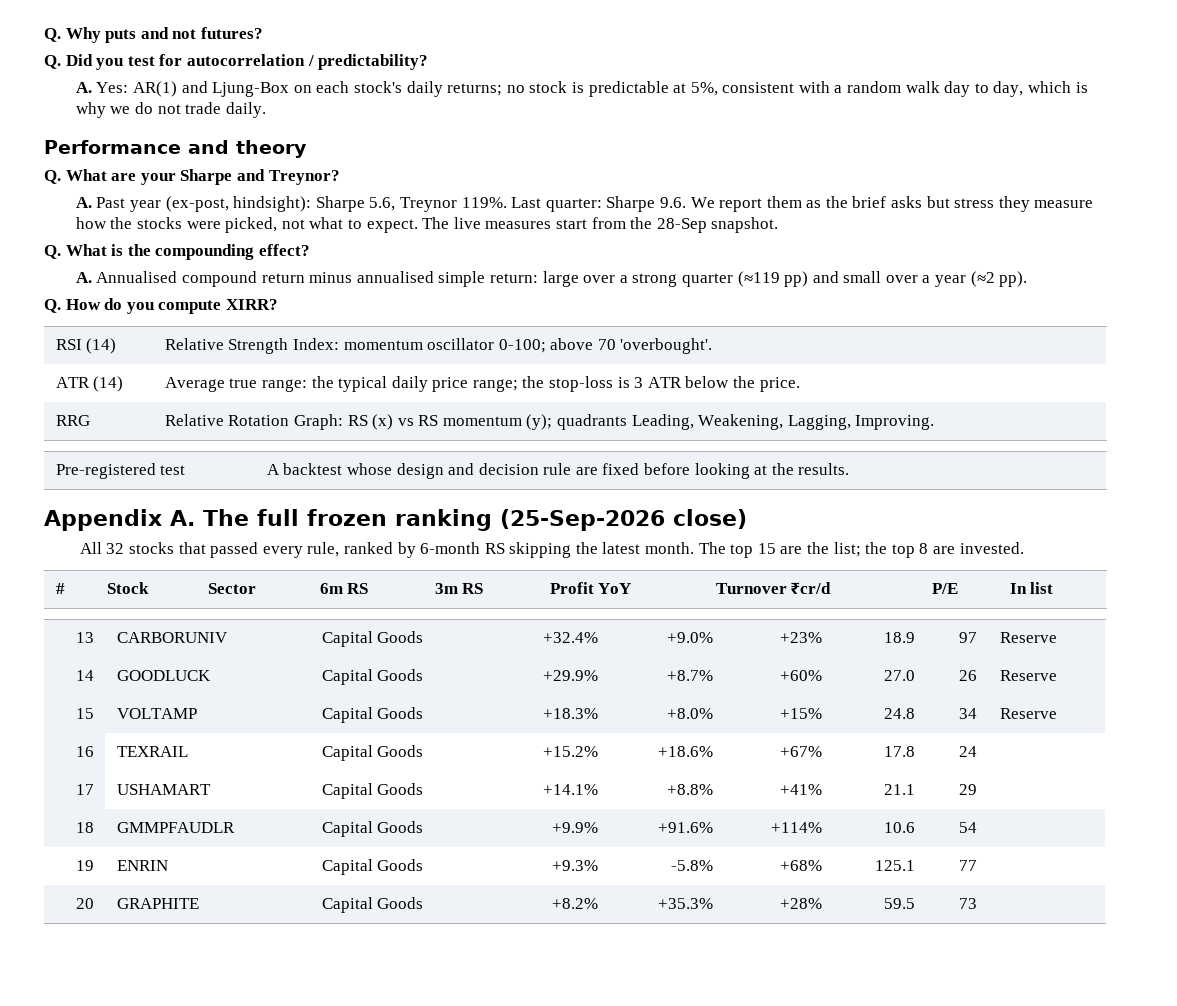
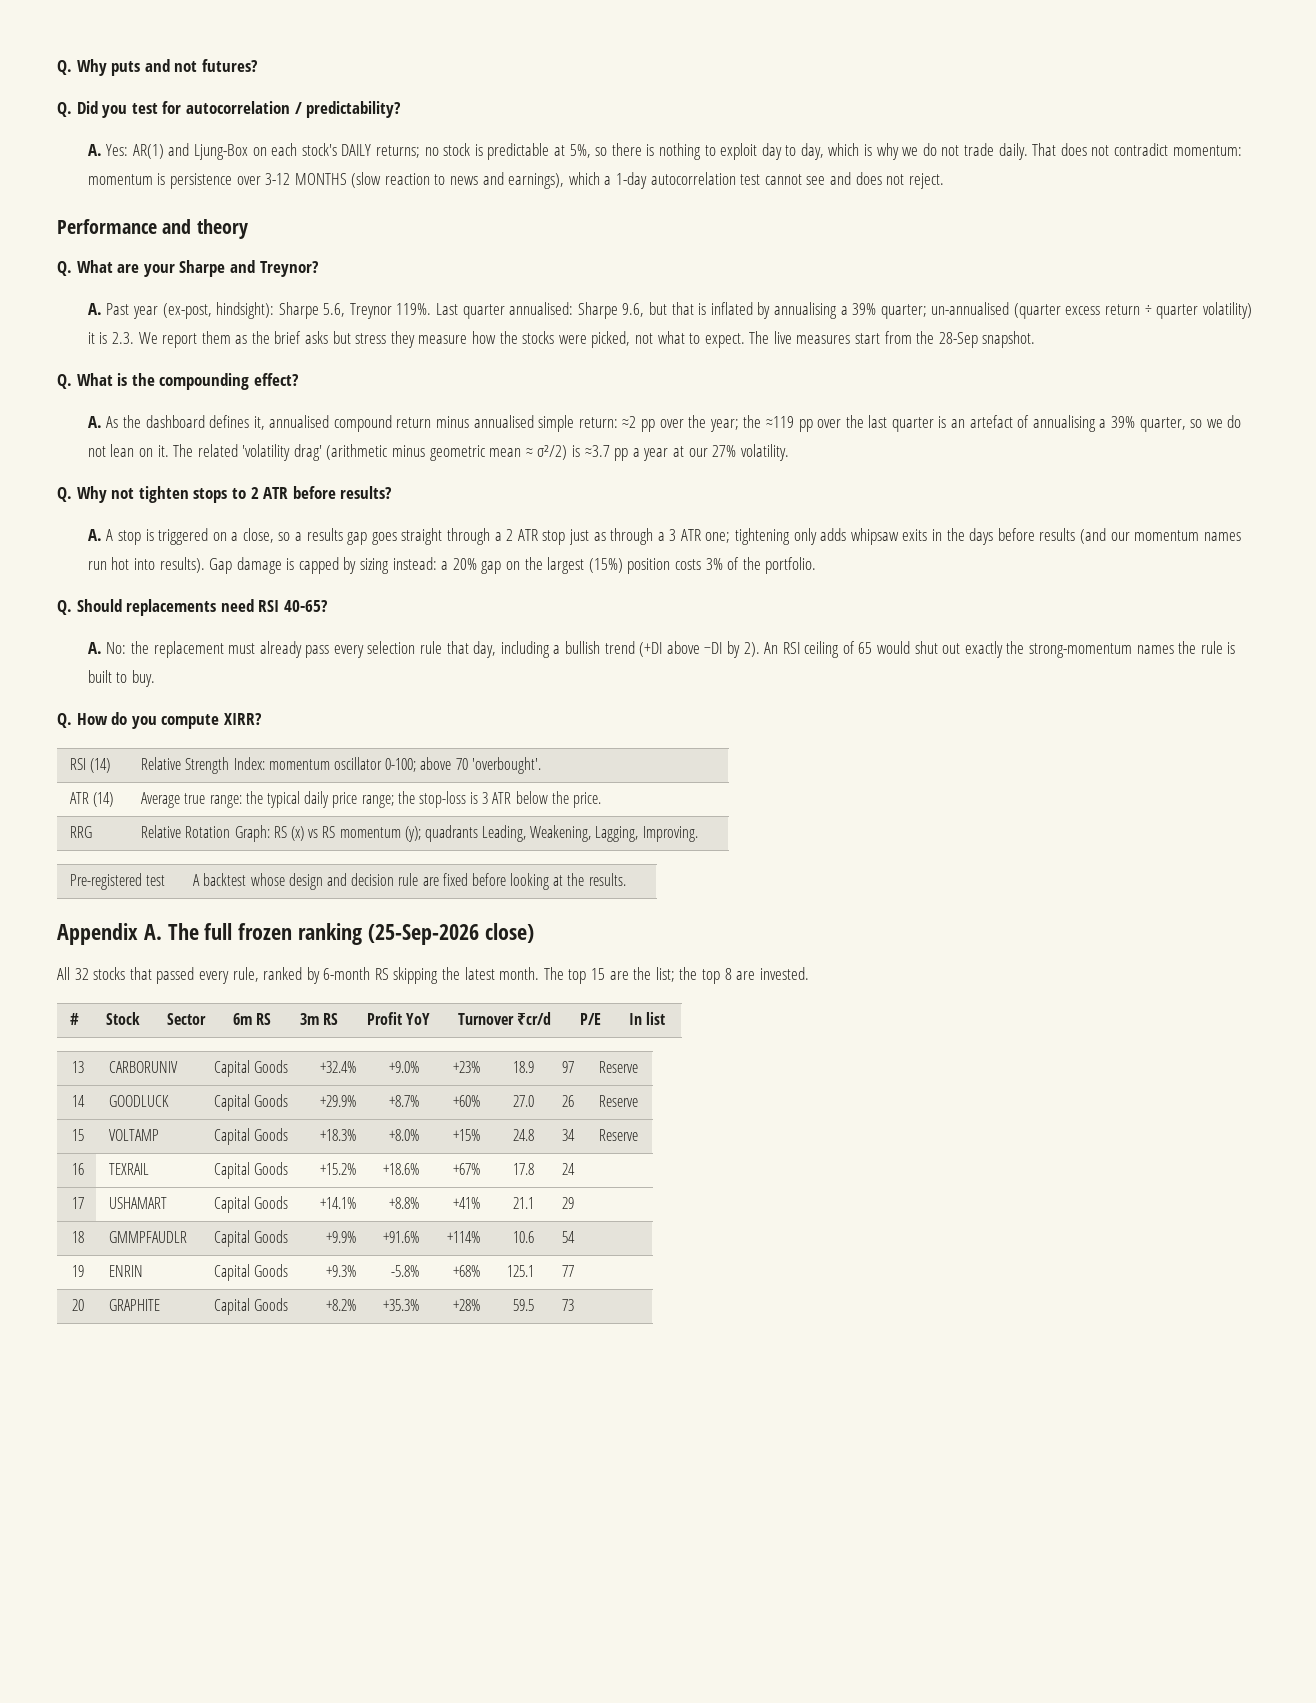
[406,81,443,97] daily -> [341,144,372,156] DAILY
[722,81,940,93] consistent with a random walk -> [595,143,758,160] so there is nothing to exploit
(266, 110) none -> [1032,143,1242,156] [87,172,944,189] That does not contradict momentum: momentum is persistence over 3-12 MONTHS (slow reaction to news and earnings), which a 1-day autocorrelation test cannot see and does not reject.
[545,196,686,212] quarter: Sharpe 9.6. -> [462,302,1252,319] [87,332,134,344] quarter annualised: Sharpe 9.6, but that is inflated by annualising a 39% quarter; un-annualised (quarter excess return ÷ quarter volatility) it is 2.3.
[96,271,178,283] Annualised -> [106,415,330,430] As the dashboard defines it, annualised
[542,271,1028,287] large over a strong quarter (≈119 pp) and small over a year (≈2 pp). -> [622,415,1242,432] [87,444,789,461] [57,486,393,503] [87,528,1241,545] [87,557,817,574] [57,599,328,616] [87,641,1236,658] [87,670,155,687] ≈2 pp over the year; the ≈119 pp over the last quarter is an artefact of annualising a 39% quarter, so we do not lean on it. The related 'volatility drag' (arithmetic minus geometric mean ≈ σ²/2) is ≈3.7 pp a year at our 27% volatility. // Q. Why not tighten stops to 2 ATR before results? // A. A stop is triggered on a close, so a results gap goes straight through a 2 ATR stop just as through a 3 ATR one; tightening only adds whipsaw exits in the days before results (and our momentum names run hot into results). Gap damage is capped by sizing instead: a 20% gap on the largest (15%) position costs 3% of the portfolio. // Q. Should replacements need RSI 40-65? // A. No: the replacement must already pass every selection rule that day, including a bullish trend (+DI above −DI by 2). An RSI ceiling of 65 would shut out exactly the strong-momentum names the rule is built to buy.

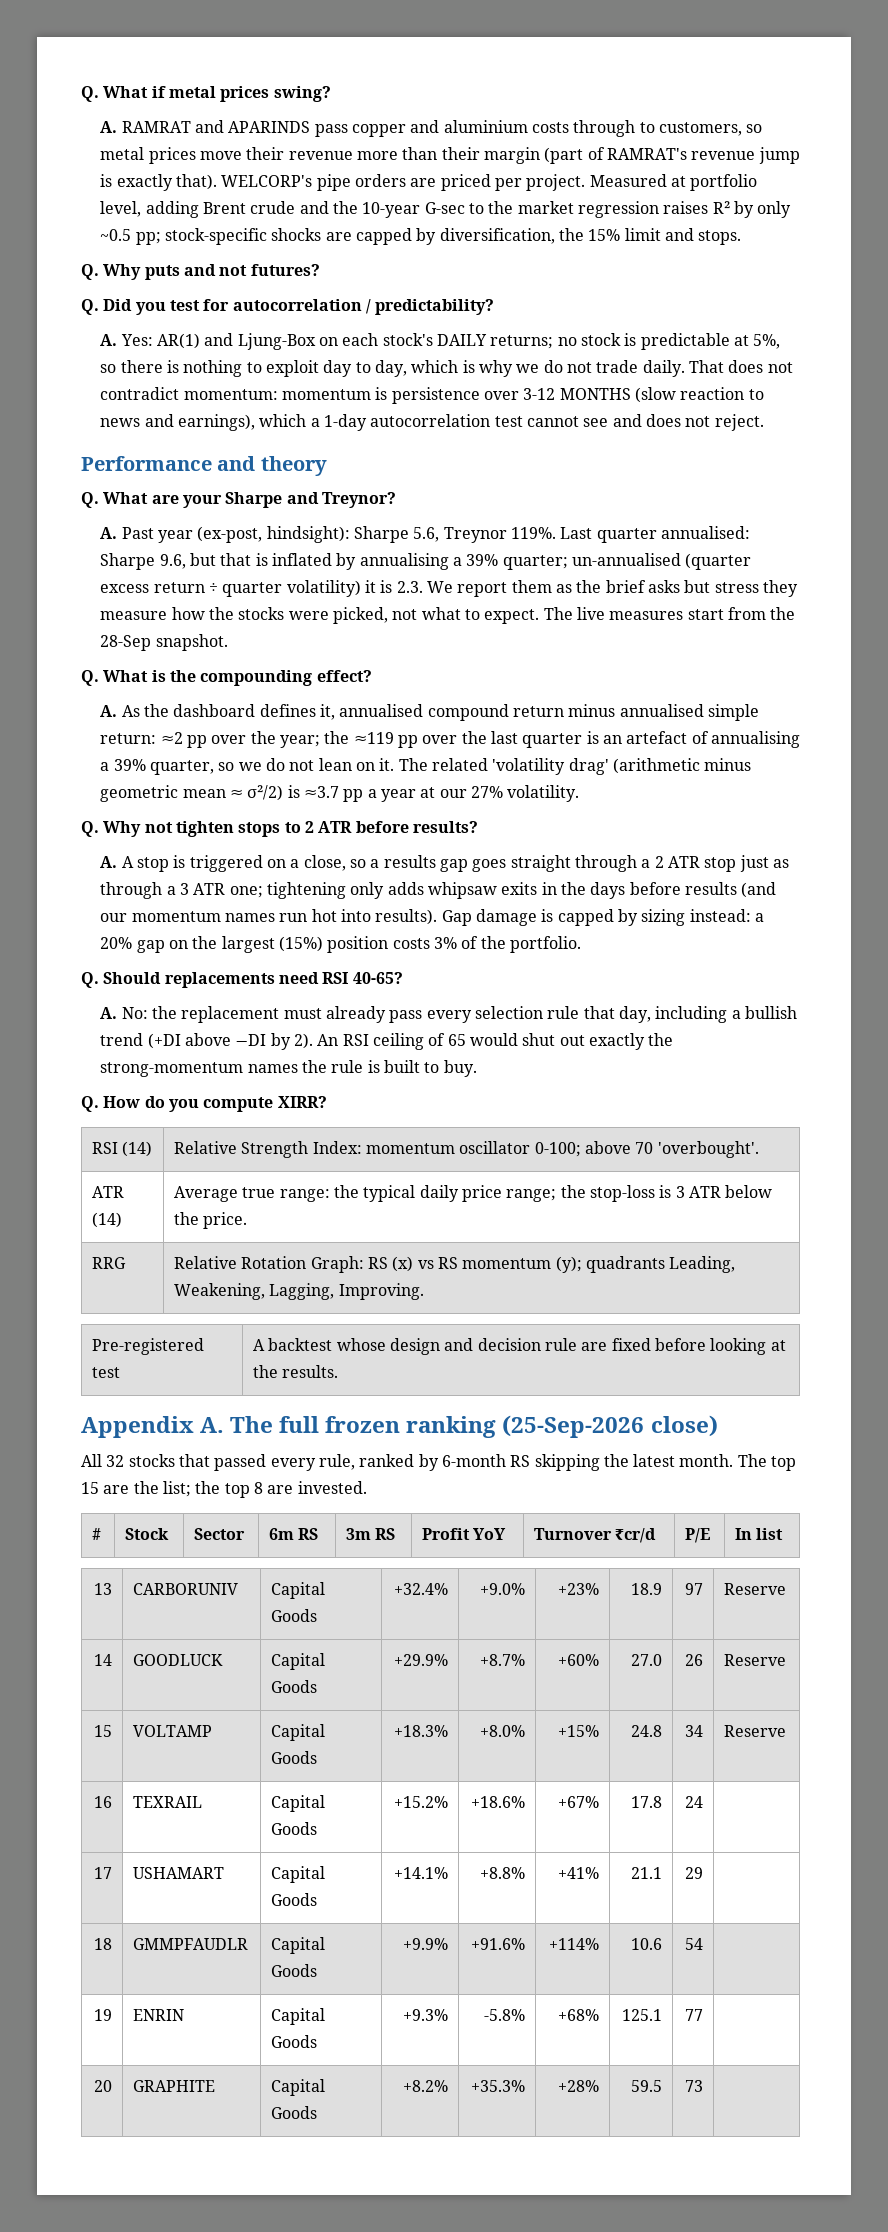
[57,60,72,75] Q. -> [81,86,331,102] [100,120,763,137] [100,147,800,164] [100,174,758,191] [100,201,792,218] [100,228,742,245] [81,264,99,280] Q. What if metal prices swing? // A. RAMRAT and APARINDS pass copper and aluminium costs through to customers, so metal prices move their revenue more than their margin (part of RAMRAT's revenue jump is exactly that). WELCORP's pipe orders are priced per project. Measured at portfolio level, adding Brent crude and the 10-year G-sec to the market regression raises R² by only ~0.5 pp; stock-specific shocks are capped by diversification, the 15% limit and stops. // Q.

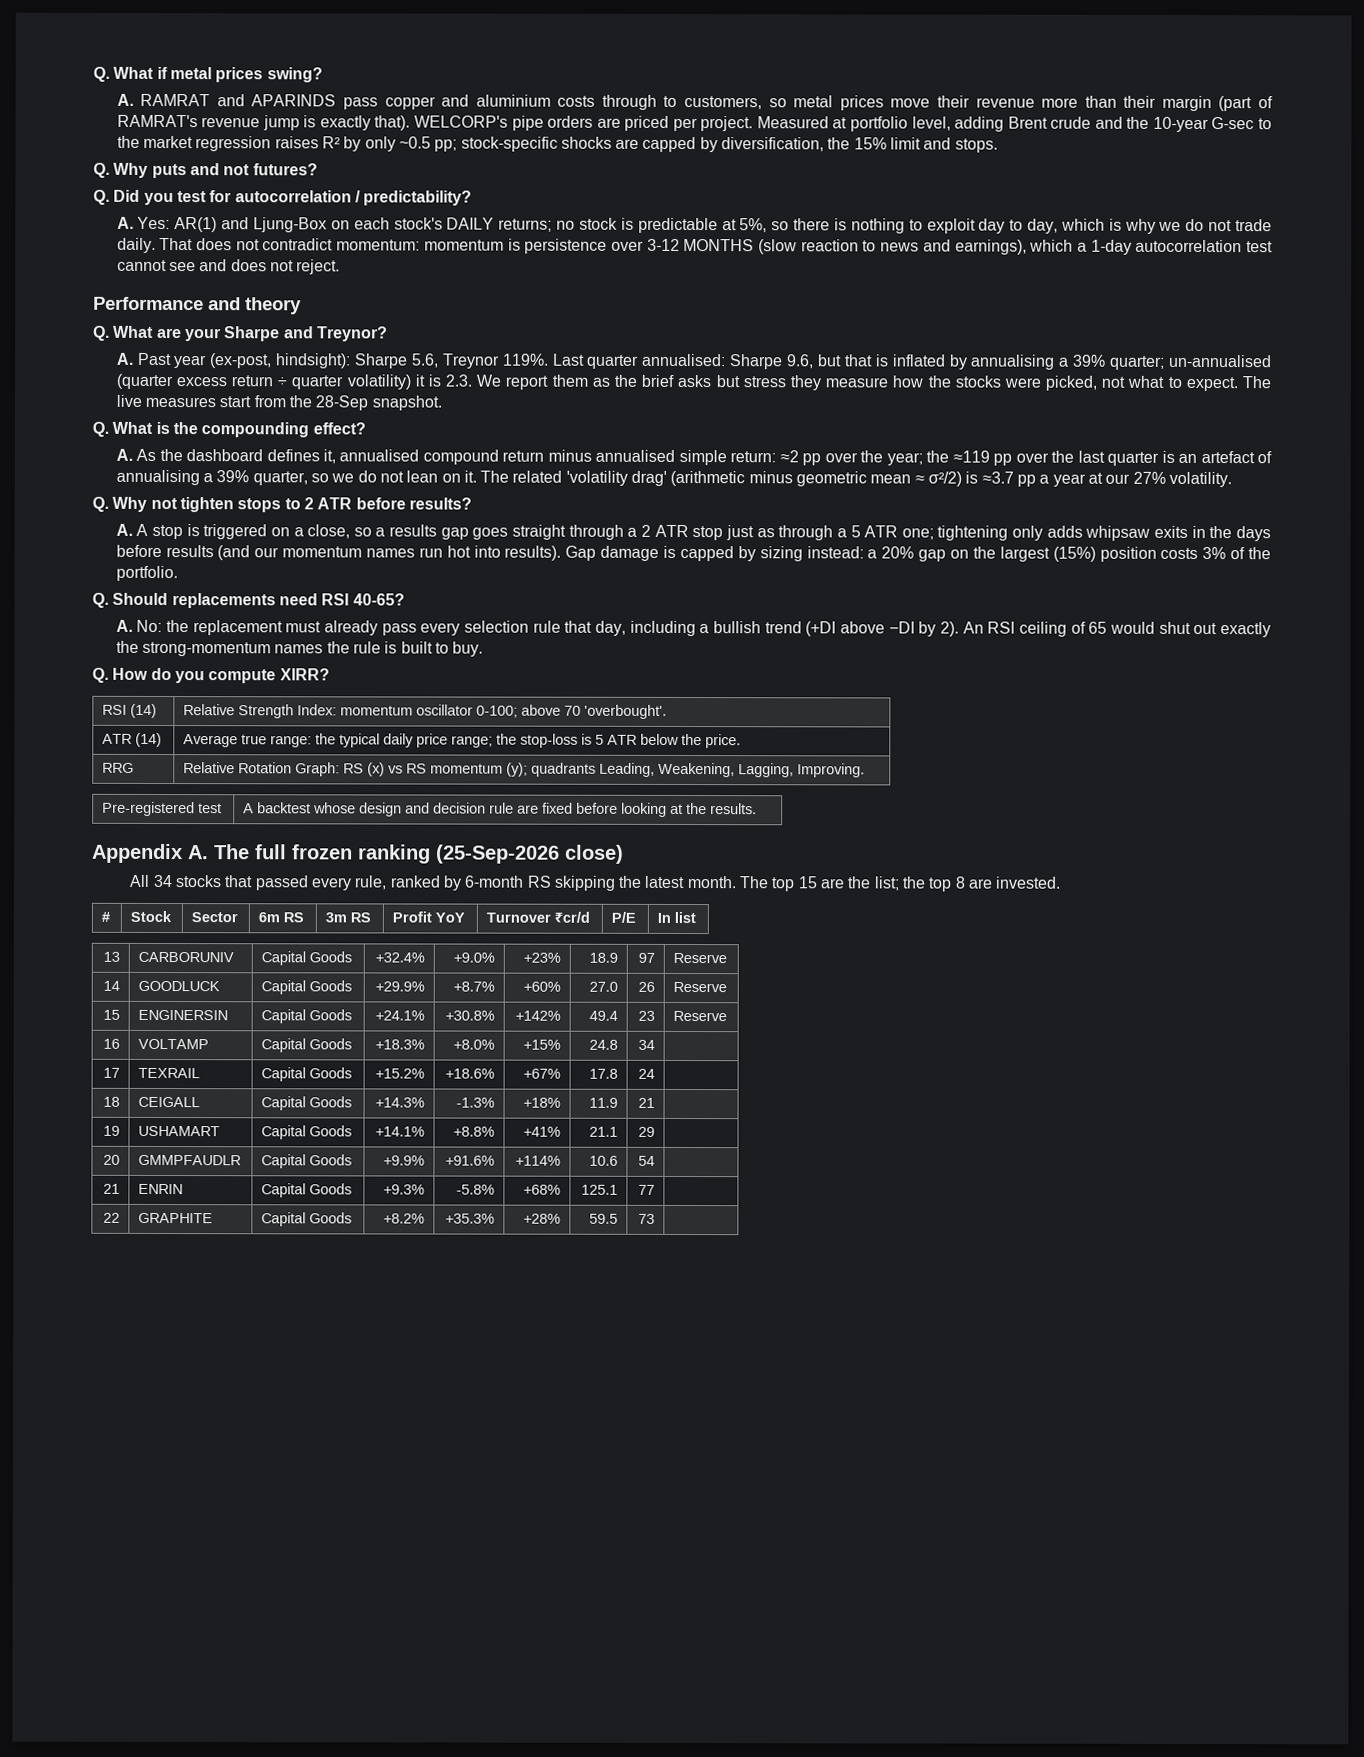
[180,883,190,895] 3 -> [850,525,861,538] 5
[675,1186,685,1198] 3 -> [595,734,605,745] 5
[106,1455,125,1467] 32 -> [152,874,173,888] 34
(112, 1731) none -> [138,1009,229,1021] [261,1009,353,1024] [374,1010,425,1021] [444,1010,495,1021] [514,1010,561,1021] [588,1010,618,1021] [637,1010,655,1021] [673,1010,728,1022] [102,1038,120,1049] | ENGINERSIN | Capital Goods | +24.1% | +30.8% | +142% | 49.4 | 23 | Reserve // 16
[724,1725,787,1737] [93,1796,112,1808] Reserve // 16 -> [102,1067,120,1078] // 17
[93,1867,112,1879] 17 -> [102,1096,120,1107] [138,1096,201,1108] [261,1096,353,1111] [374,1097,425,1108] [455,1097,495,1108] [522,1097,561,1108] [588,1097,618,1108] [637,1097,655,1108] [102,1125,120,1136] 18 | CEIGALL | Capital Goods | +14.3% | -1.3% | +18% | 11.9 | 21 | // 19
[93,1938,112,1950] 18 -> [102,1154,120,1165] 20
[93,2009,112,2021] 19 -> [102,1183,120,1194] 21
[93,2080,112,2092] 20 -> [102,1212,120,1223] 22

